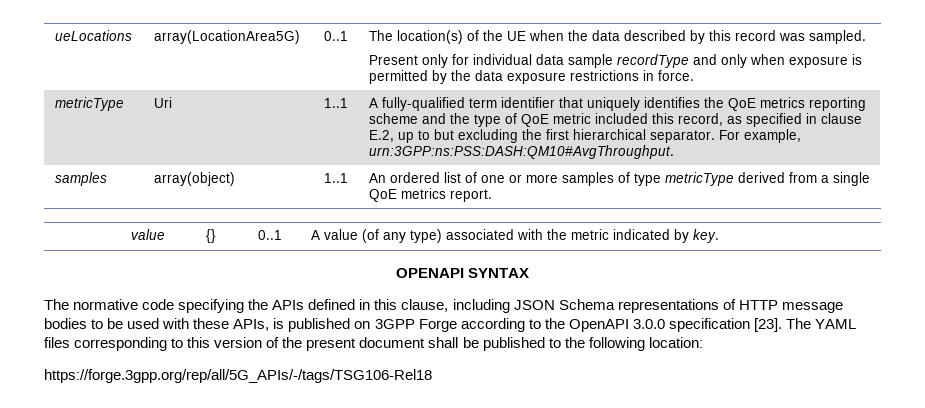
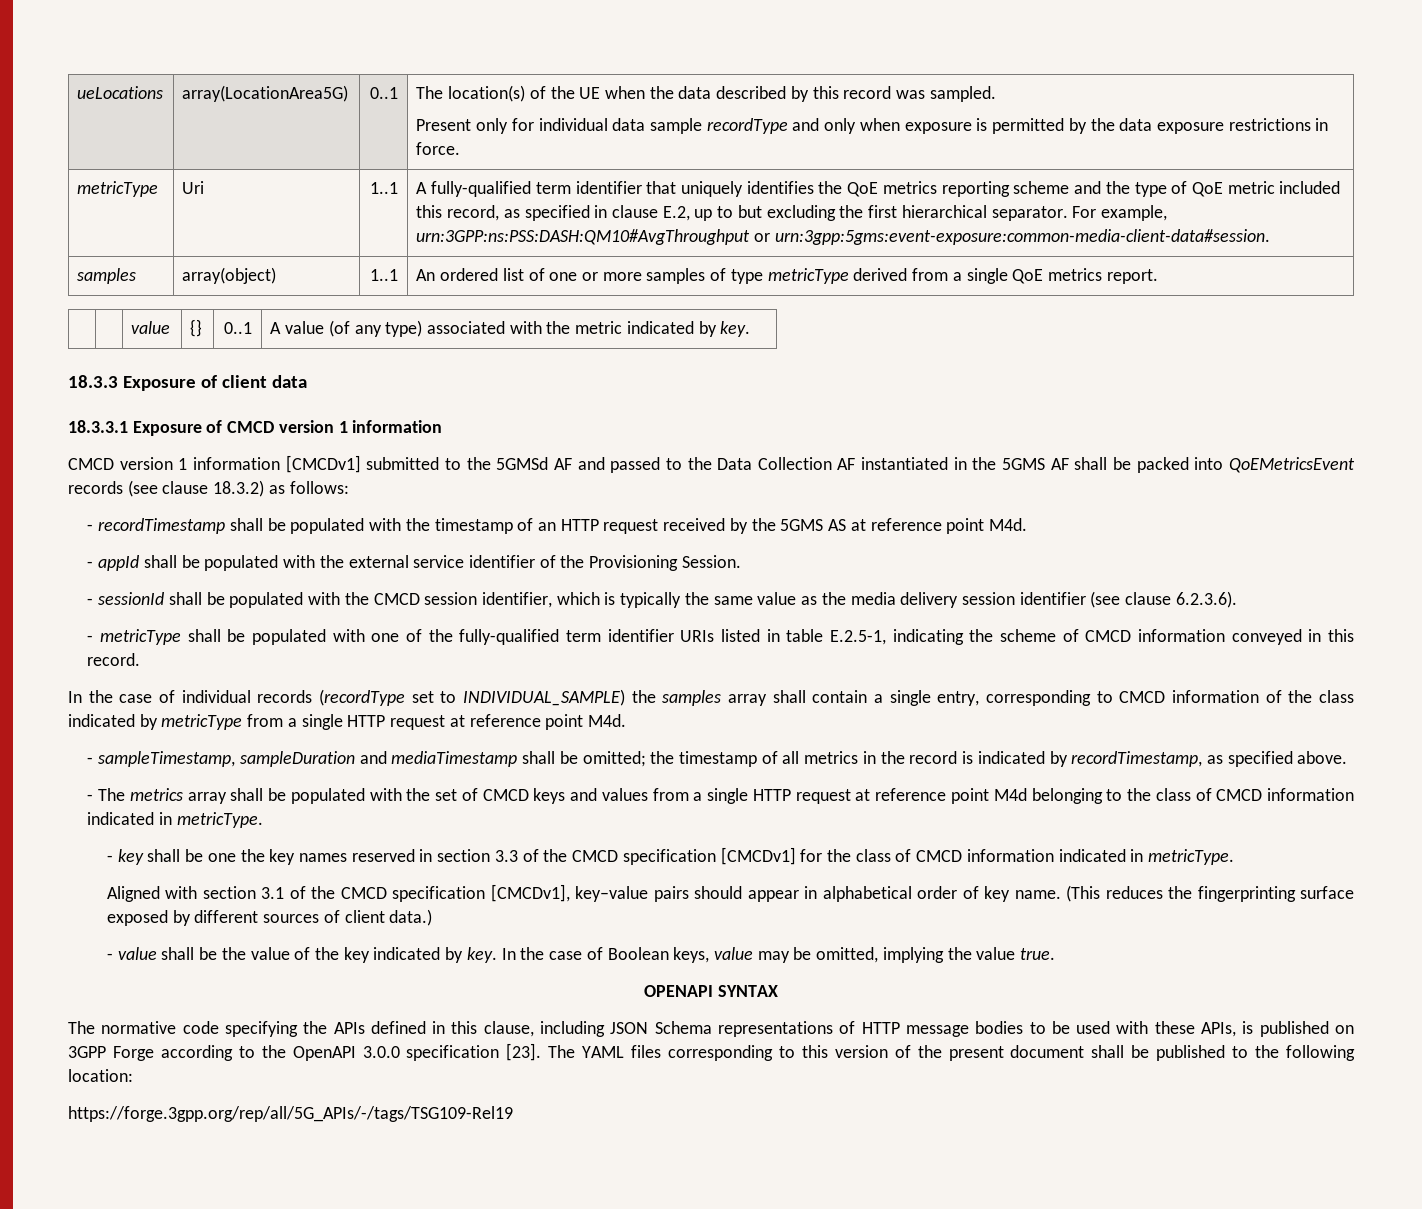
[368,145,674,159] urn:3GPP:ns:PSS:DASH:QM10#AvgThroughput. -> [416,229,1270,245] urn:3GPP:ns:PSS:DASH:QM10#AvgThroughput or urn:3gpp:5gms:event-exposure:common-media-client-data#session.
(719, 236) none -> [68,375,307,391] [68,420,443,436] [68,455,1356,473] [68,480,349,497] [87,518,1027,534] [87,555,741,571] [87,591,1237,608] [87,629,1354,645] [87,653,141,666] [68,689,1354,706] [68,714,626,730] [87,751,1348,767] [87,788,1354,804] [87,812,263,828] [106,847,1235,865] [106,884,1354,902] [106,909,433,926] [106,947,1056,963] // 18.3.3 Exposure of client data // 18.3.3.1 Exposure of CMCD version 1 information // CMCD version 1 information [CMCDv1] submitted to the 5GMSd AF and passed to the Data Collection AF instantiated in the 5GMS AF shall be packed into QoEMetricsEvent records (see clause 18.3.2) as follows: // - recordTimestamp shall be populated with the timestamp of an HTTP request received by the 5GMS AS at reference point M4d. // - appId shall be populated with the external service identifier of the Provisioning Session. // - sessionId shall be populated with the CMCD session identifier, which is typically the same value as the media delivery session identifier (see clause 6.2.3.6). // - metricType shall be populated with one of the fully-qualified term identifier URIs listed in table E.2.5-1, indicating the scheme of CMCD information conveyed in this record. // In the case of individual records (recordType set to INDIVIDUAL_SAMPLE) the samples array shall contain a single entry, corresponding to CMCD information of the class indicated by metricType from a single HTTP request at reference point M4d. // - sampleTimestamp, sampleDuration and mediaTimestamp shall be omitted; the timestamp of all metrics in the record is indicated by recordTimestamp, as specified above. // - The metrics array shall be populated with the set of CMCD keys and values from a single HTTP request at reference point M4d belonging to the class of CMCD information indicated in metricType. // - key shall be one the key names reserved in section 3.3 of the CMCD specification [CMCDv1] for the class of CMCD information indicated in metricType. // Aligned with section 3.1 of the CMCD specification [CMCDv1], key–value pairs should appear in alphabetical order of key name. (This reduces the fingerprinting surface exposed by different sources of client data.) // - value shall be the value of the key indicated by key. In the case of Boolean keys, value may be omitted, implying the value true.
[44,369,432,383] https://forge.3gpp.org/rep/all/5G_APIs/-/tags/TSG106-Rel18 -> [68,1106,513,1122] https://forge.3gpp.org/rep/all/5G_APIs/-/tags/TSG109-Rel19

